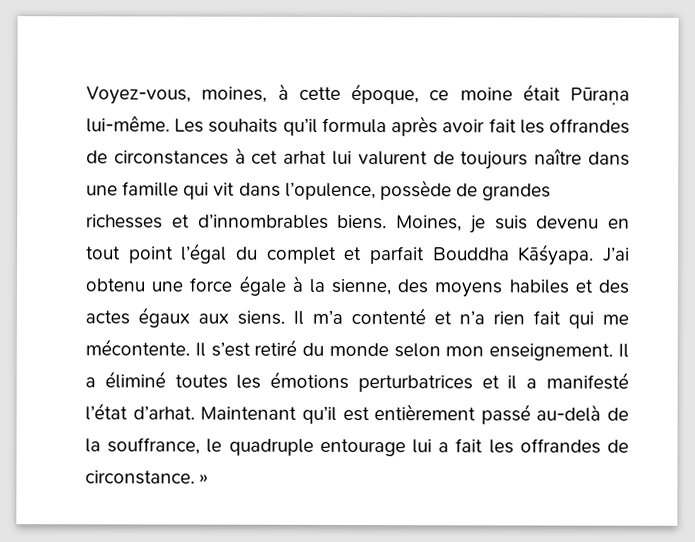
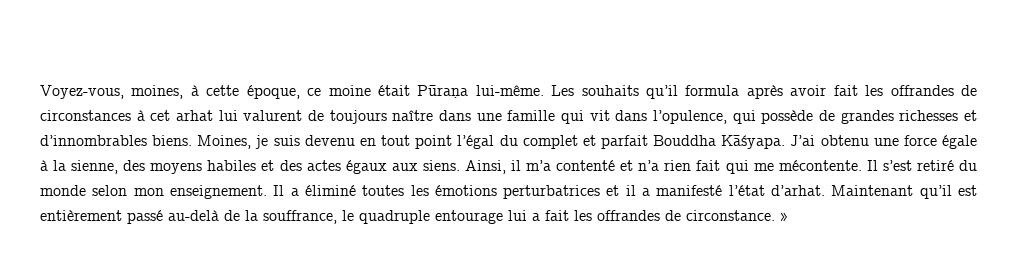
(376, 191) none -> [732,110,756,124] qui
[293,310,304,325] Il -> [464,160,522,174] Ainsi, il

